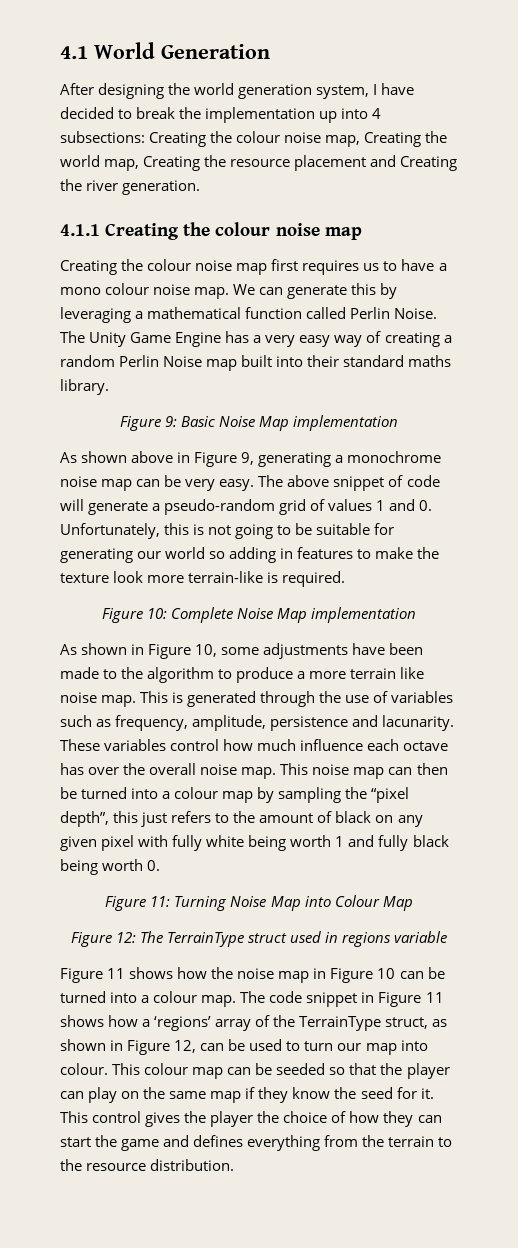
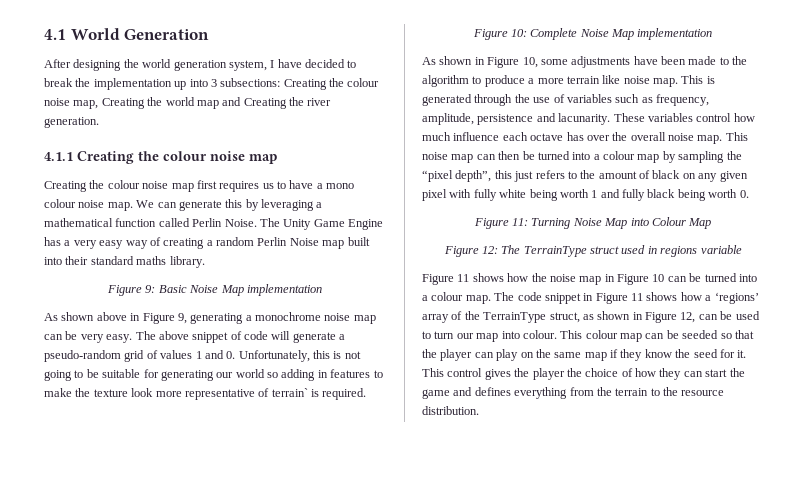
[372,108,382,119] 4 -> [210,79,217,87] 3
[104,155,367,171] map, Creating the resource placement -> [196,100,219,109] map
[188,571,264,583] terrain-like -> [184,388,308,400] representative of terrain`

